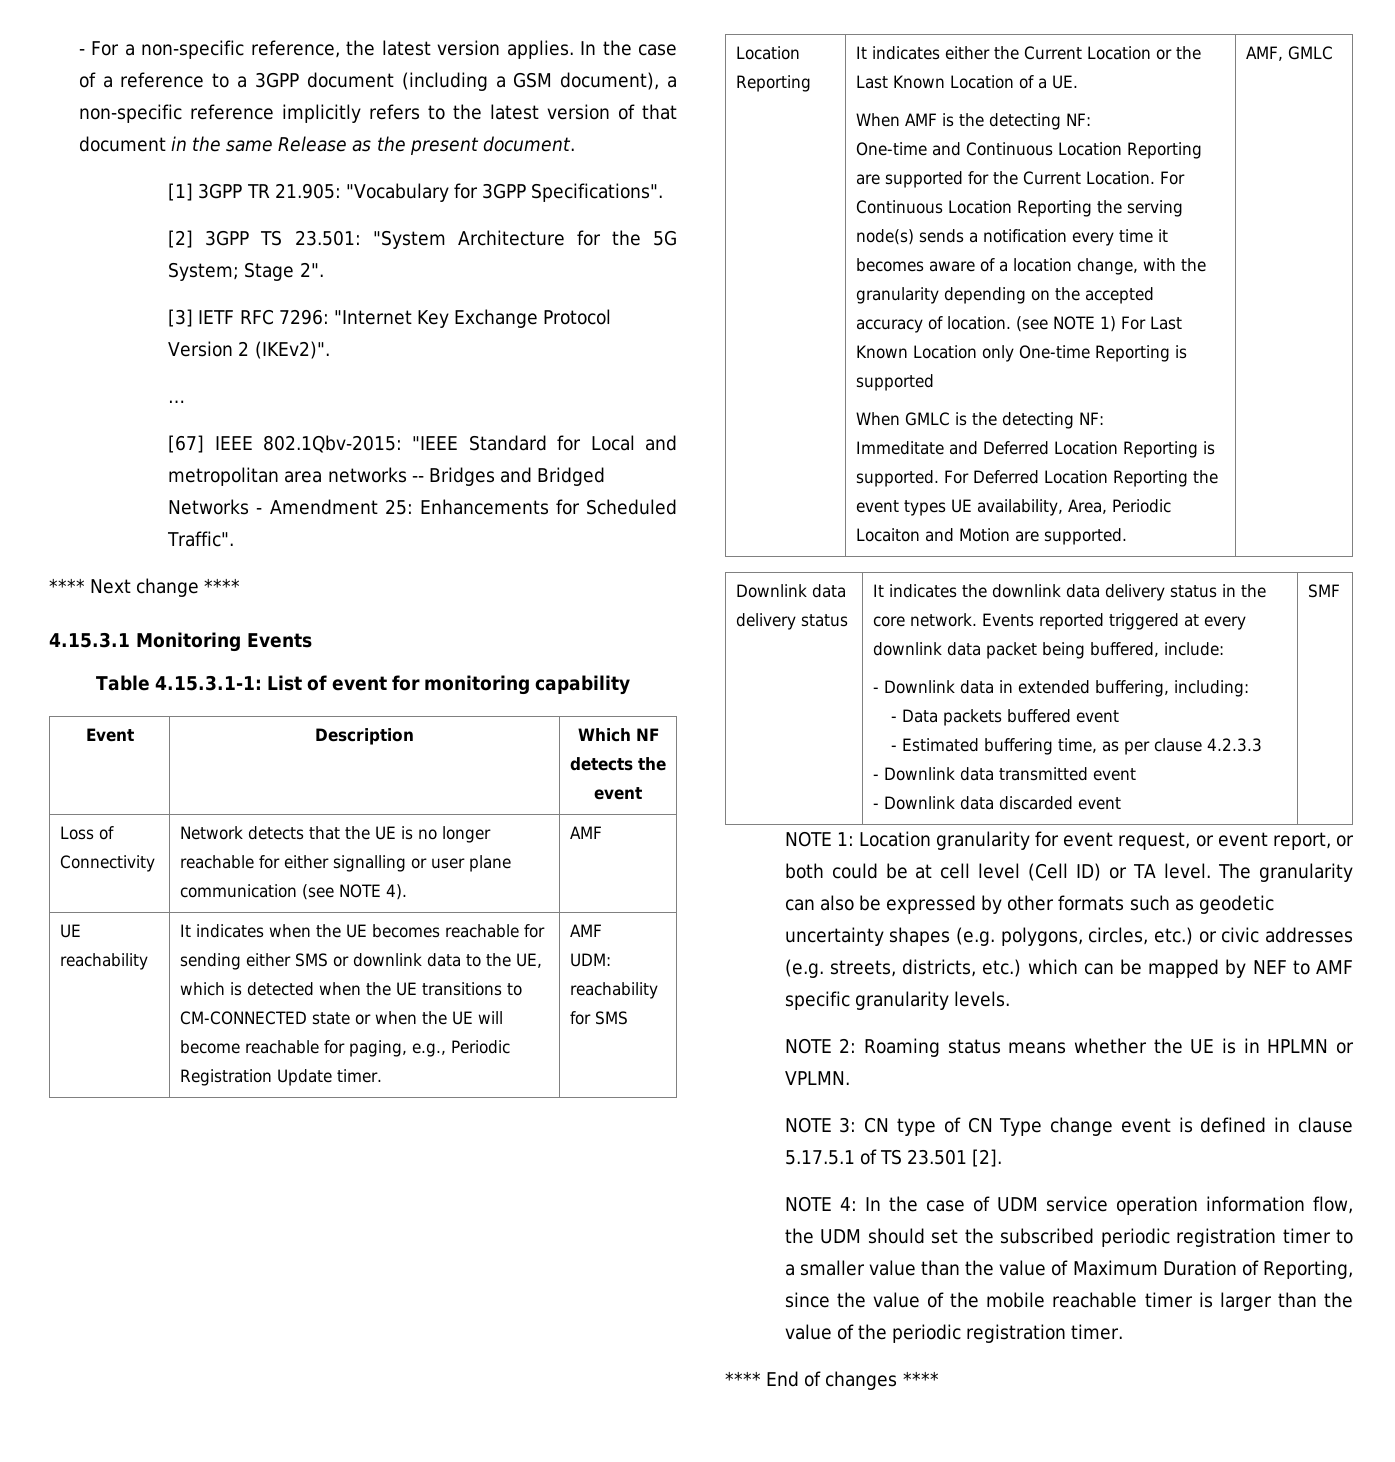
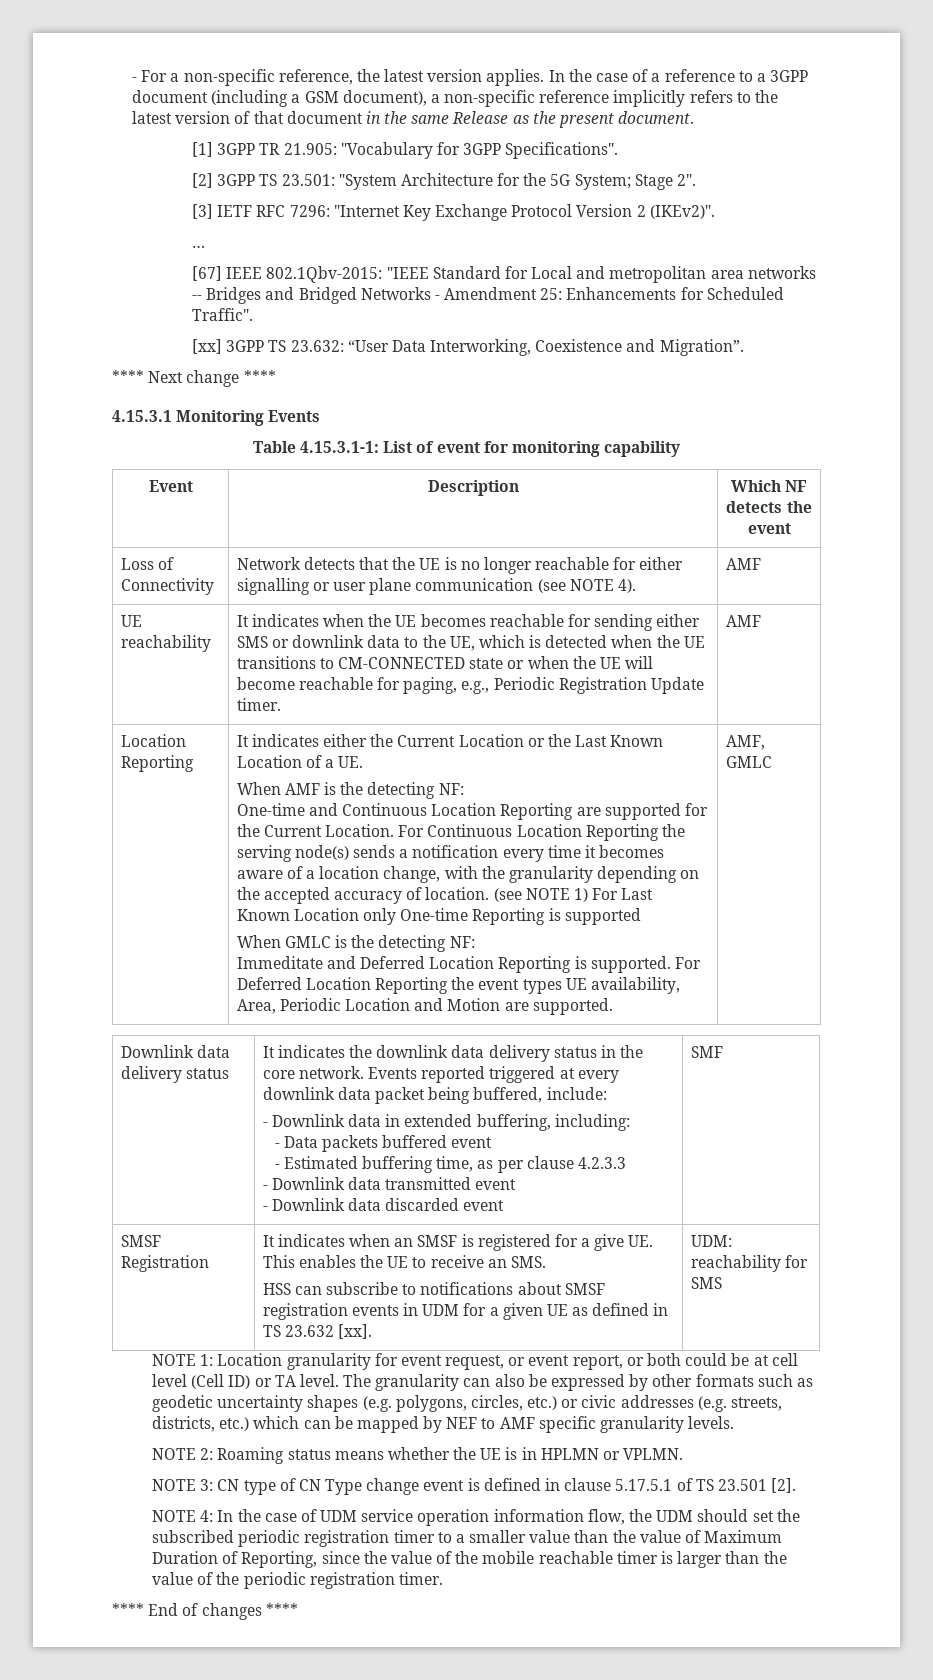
(235, 539) none -> [191,339,744,356] // [xx] 3GPP TS 23.632: “User Data Interworking, Coexistence and Migration”.
[569,953,611,967] [569,982,658,999] [569,1011,628,1025] // UDM: reachability for SMS -> (761, 621) none
[855,528,920,542] Locaiton -> [344,998,410,1011] Location
(1340, 591) none -> [120,1235,161,1247] [120,1255,209,1272] [262,1234,654,1251] [262,1255,546,1268] [262,1282,605,1295] [262,1303,669,1320] [262,1324,372,1339] [690,1235,732,1247] [690,1255,808,1272] [690,1277,722,1289] // SMSF Registration | It indicates when an SMSF is registered for a give UE. This enables the UE to receive an SMS. // HSS can subscribe to notifications about SMSF registration events in UDM for a given UE as defined in TS 23.632 [xx]. | UDM: reachability for SMS

